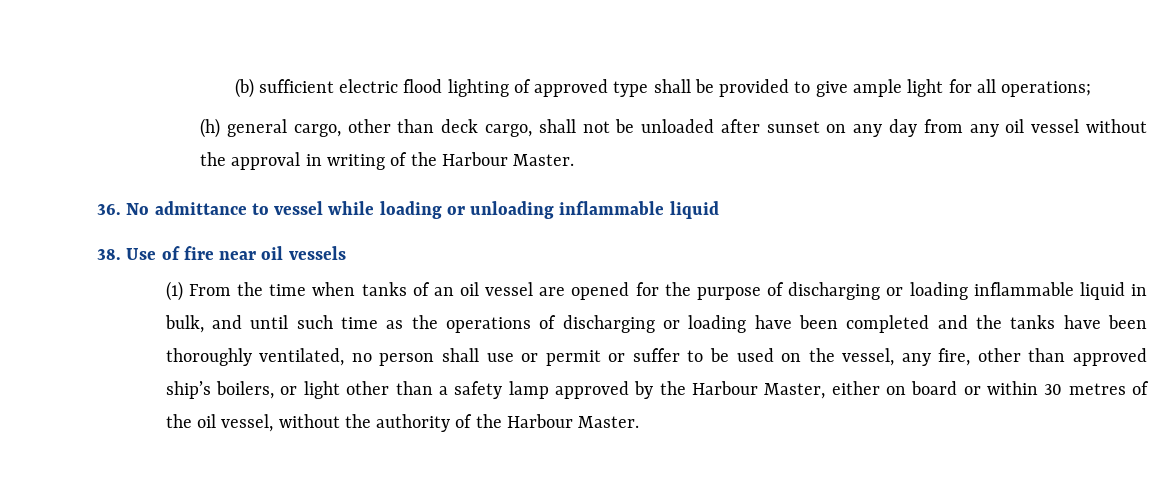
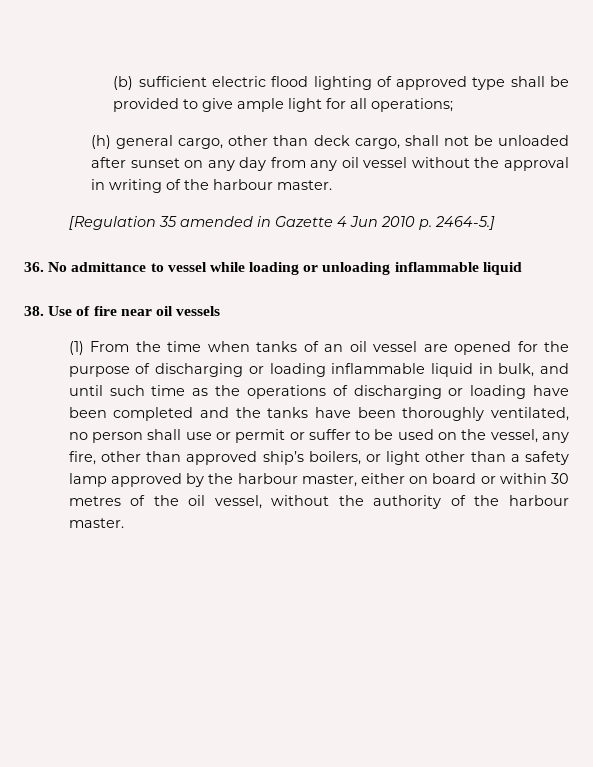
[441,152,575,166] Harbour Master. -> [213,179,333,190] [68,216,495,230] harbour master. // [Regulation 35 amended in Gazette 4 Jun 2010 p. 2464-5.]
[691,381,826,399] Harbour Master, -> [237,473,357,487] harbour master,
[506,414,640,428] Harbour Master. -> [508,495,569,506] [68,518,124,528] harbour master.

